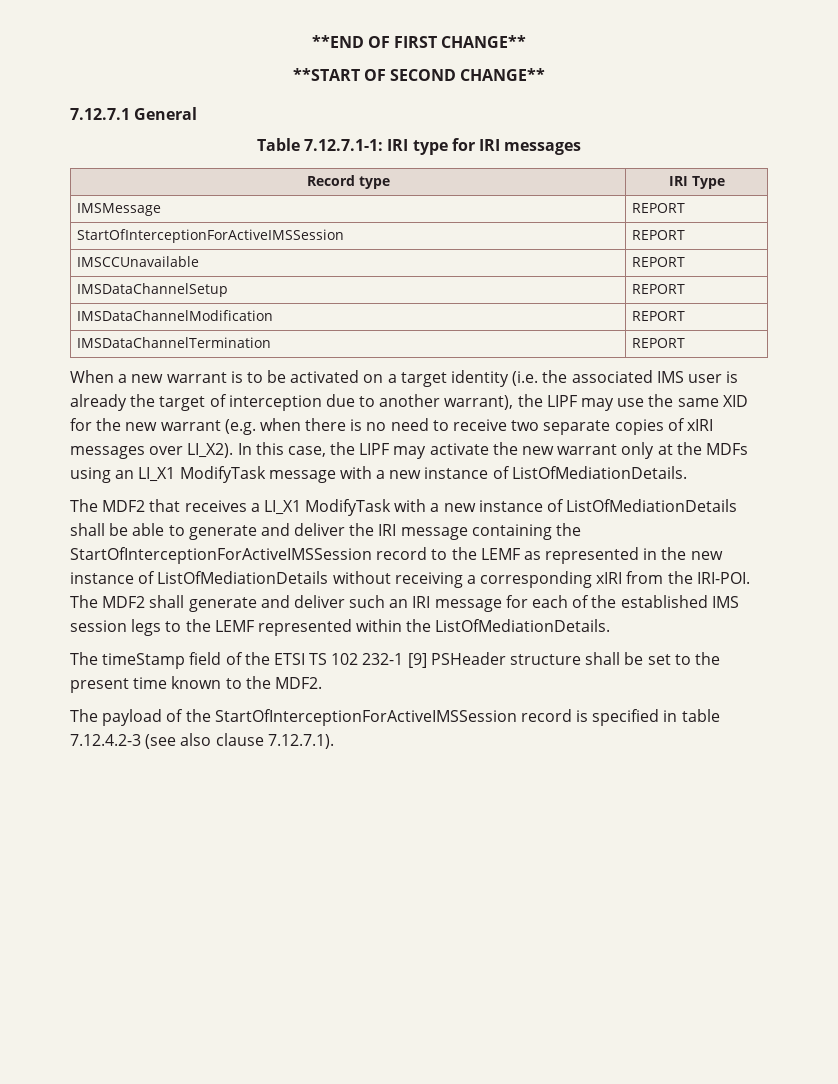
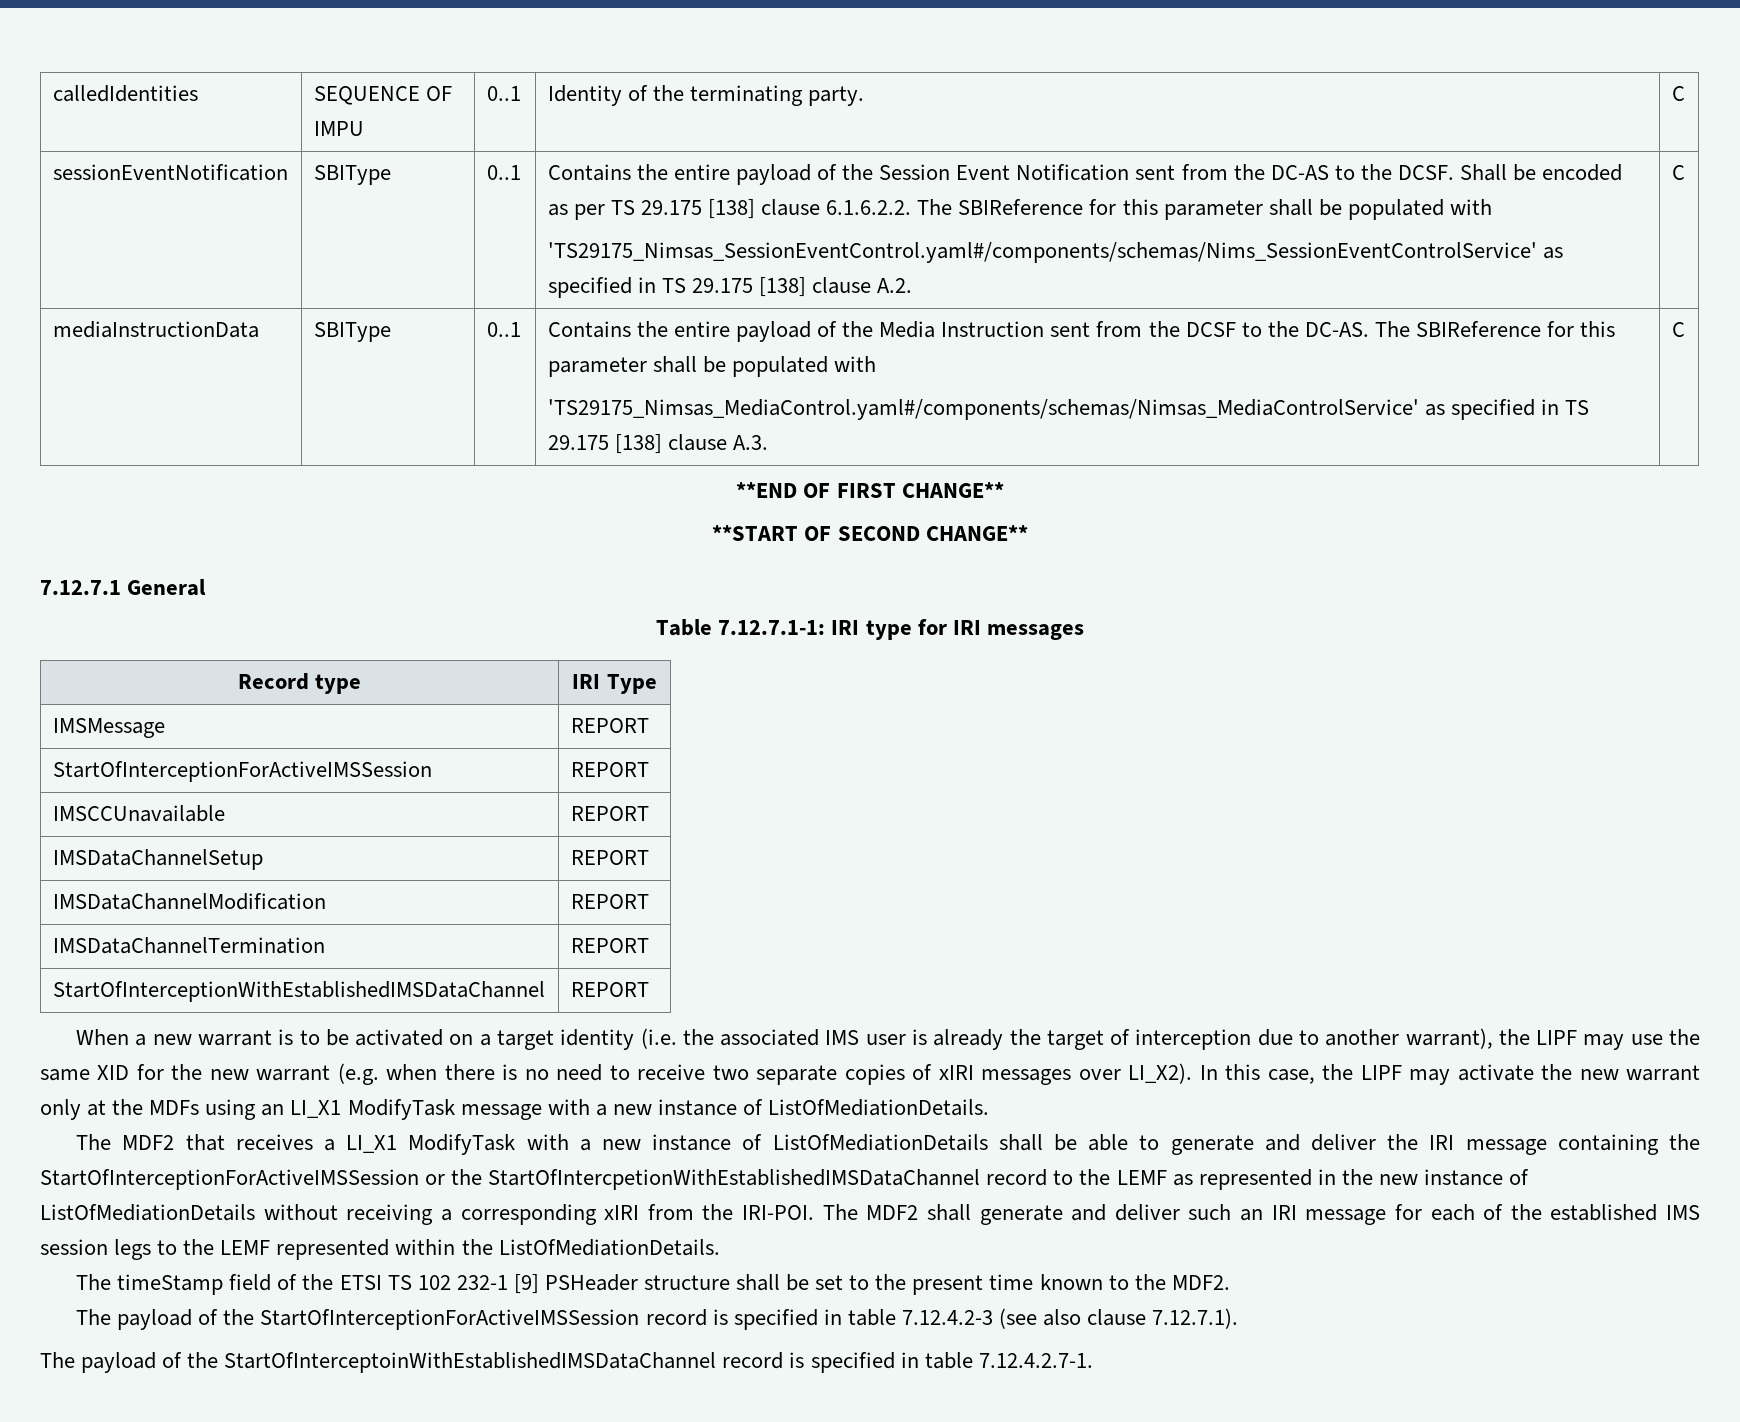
(311, 41) none -> [52,85,198,102] [313,86,452,105] [313,121,364,136] [486,86,521,101] [547,85,865,106] [1671,86,1685,101] [52,164,288,181] [313,165,391,185] [486,165,521,180] [547,164,1623,185] [547,199,1492,220] [547,242,1563,263] [547,277,913,298] [1671,165,1685,180] [52,321,259,338] [313,322,391,342] [486,322,521,337] [547,321,1616,342] [547,356,877,377] [547,399,1590,420] [547,434,768,454] [1671,322,1685,337] calledIdentities | SEQUENCE OF IMPU | 0..1 | Identity of the terminating party. | C // sessionEventNotification | SBIType | 0..1 | Contains the entire payload of the Session Event Notification sent from the DC-AS to the DCSF. Shall be encoded as per TS 29.175 [138] clause 6.1.6.2.2. The SBIReference for this parameter shall be populated with // 'TS29175_Nimsas_SessionEventControl.yaml#/components/schemas/Nims_SessionEventControlService' as specified in TS 29.175 [138] clause A.2. | C // mediaInstructionData | SBIType | 0..1 | Contains the entire payload of the Media Instruction sent from the DCSF to the DC-AS. The SBIReference for this parameter shall be populated with // 'TS29175_Nimsas_MediaControl.yaml#/components/schemas/Nimsas_MediaControlService' as specified in TS 29.175 [138] clause A.3. | C //
(685, 343) none -> [52,981,545,1002] [570,982,649,997] // StartOfInterceptionWithEstablishedIMSDataChannel | REPORT
(372, 555) none -> [425,1169,981,1190] or the StartOfIntercpetionWithEstablishedIMSDataChannel
(334, 741) none -> [40,1352,1093,1373] // The payload of the StartOfInterceptoinWithEstablishedIMSDataChannel record is specified in table 7.12.4.2.7-1.

